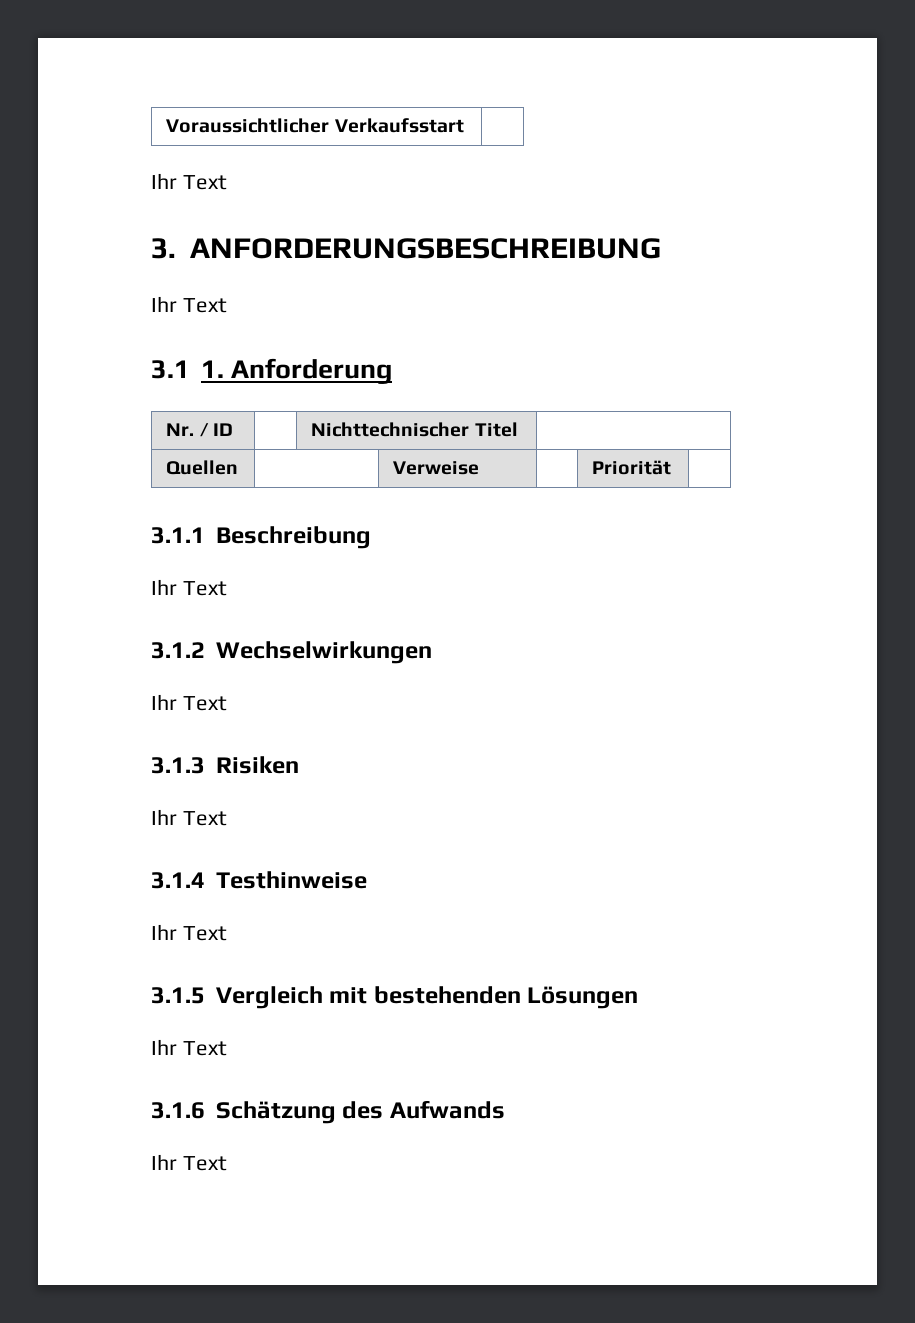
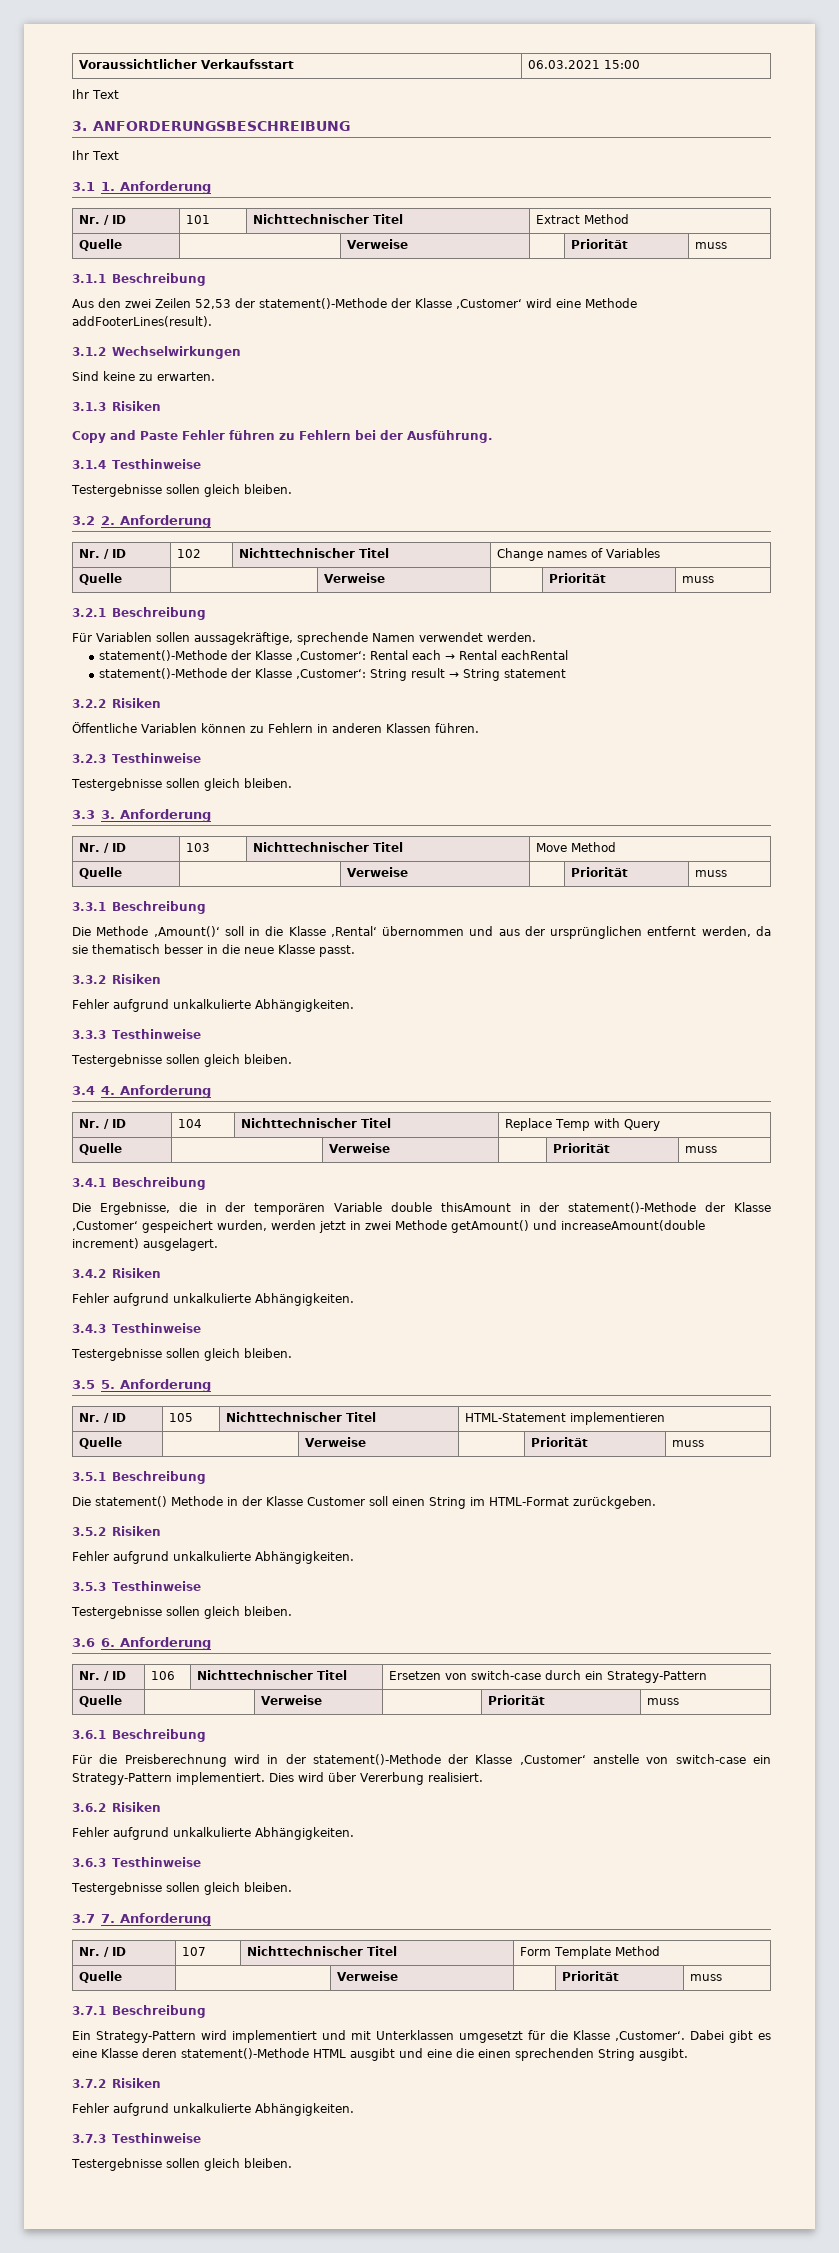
(464, 125) none -> [528,60,641,69] 06.03.2021 15:00
[311,422,518,437] [166,460,239,475] [393,461,480,475] [592,460,672,475] | Nichttechnischer Titel | // Quellen | | Verweise | | Priorität | -> [186,215,211,224] [253,214,404,224] [536,214,630,224] [79,239,123,251] [347,239,409,249] [571,239,629,249] [695,242,728,249] 101 | Nichttechnischer Titel | Extract Method // Quelle | | Verweise | | Priorität | muss
[151,579,227,596] [151,641,432,664] [151,694,227,711] [151,756,299,774] [151,809,227,826] [151,871,367,889] [151,924,227,941] [151,986,639,1009] [151,1039,227,1056] [151,1100,505,1124] [151,1154,227,1171] Ihr Text // 3.1.2 Wechselwirkungen // Ihr Text // 3.1.3 Risiken // Ihr Text // 3.1.4 Testhinweise // Ihr Text // 3.1.5 Vergleich mit bestehenden Lösungen // Ihr Text // 3.1.6 Schätzung des Aufwands // Ihr Text -> [72,298,637,309] [72,316,212,327] [72,346,241,359] [72,371,215,381] [72,401,161,411] [72,430,493,443] [72,459,201,469] [71,484,292,497] [72,515,211,528] [79,549,127,559] [177,549,202,558] [239,548,390,558] [497,548,661,561] [79,573,123,585] [324,573,386,583] [549,573,607,583] [682,576,715,583] [72,607,206,620] [72,632,536,645] [98,650,568,661] [98,668,566,681] [72,698,161,708] [72,722,479,733] [72,753,201,763] [71,778,292,791] [72,809,211,822] [79,843,127,853] [186,843,211,852] [253,842,404,852] [536,842,617,852] [79,867,123,879] [347,867,409,877] [571,867,629,877] [695,870,728,877] [72,901,206,914] [72,926,771,939] [72,944,355,957] [72,974,161,984] [72,999,354,1012] [72,1029,201,1039] [71,1054,292,1067] [72,1085,211,1098] [79,1119,127,1129] [178,1119,203,1128] [241,1118,392,1128] [505,1118,661,1131] [79,1143,123,1155] [329,1143,391,1153] [553,1143,611,1153] [685,1146,718,1153] [72,1177,206,1190] [72,1202,771,1215] [72,1220,705,1233] [72,1238,218,1251] [72,1268,161,1278] [72,1293,354,1306] [72,1323,201,1333] [71,1348,292,1361] [72,1379,211,1392] [79,1413,127,1423] [169,1413,194,1422] [226,1412,377,1422] [465,1412,666,1425] [79,1437,123,1449] [305,1437,367,1447] [531,1437,589,1447] [672,1440,705,1447] [72,1471,206,1484] [72,1496,656,1509] [72,1526,161,1536] [72,1551,354,1564] [72,1581,201,1591] [71,1606,292,1619] [72,1637,211,1650] [79,1671,127,1681] [151,1671,176,1680] [197,1670,348,1680] [389,1670,708,1683] [79,1695,123,1707] [261,1695,323,1705] [488,1695,546,1705] [647,1698,680,1705] [72,1729,206,1742] [72,1754,771,1767] [72,1772,483,1785] [72,1802,161,1812] [72,1827,354,1840] [72,1857,201,1867] [71,1882,292,1895] [72,1913,211,1926] [79,1947,127,1957] [182,1947,207,1956] [247,1946,398,1956] [520,1946,661,1959] [79,1971,123,1983] [337,1971,399,1981] [562,1971,620,1981] [690,1974,723,1981] [72,2005,206,2018] [72,2030,771,2043] [72,2048,688,2061] [72,2078,161,2088] [72,2103,354,2116] [72,2133,201,2143] [71,2158,292,2171] Aus den zwei Zeilen 52,53 der statement()-Methode der Klasse ‚Customer‘ wird eine Methode addFooterLines(result). // 3.1.2 Wechselwirkungen // Sind keine zu erwarten. // 3.1.3 Risiken // Copy and Paste Fehler führen zu Fehlern bei der Ausführung. // 3.1.4 Testhinweise // Testergebnisse sollen gleich bleiben. // 3.2 2. Anforderung // Nr. / ID | 102 | Nichttechnischer Titel | Change names of Variables // Quelle | | Verweise | | Priorität | muss // 3.2.1 Beschreibung // Für Variablen sollen aussagekräftige, sprechende Namen verwendet werden. // statement()-Methode der Klasse ‚Customer‘: Rental each → Rental eachRental // statement()-Methode der Klasse ‚Customer‘: String result → String statement // 3.2.2 Risiken // Öffentliche Variablen können zu Fehlern in anderen Klassen führen. // 3.2.3 Testhinweise // Testergebnisse sollen gleich bleiben. // 3.3 3. Anforderung // Nr. / ID | 103 | Nichttechnischer Titel | Move Method // Quelle | | Verweise | | Priorität | muss // 3.3.1 Beschreibung // Die Methode ‚Amount()‘ soll in die Klasse ‚Rental‘ übernommen und aus der ursprünglichen entfernt werden, da sie thematisch besser in die neue Klasse passt. // 3.3.2 Risiken // Fehler aufgrund unkalkulierte Abhängigkeiten. // 3.3.3 Testhinweise // Testergebnisse sollen gleich bleiben. // 3.4 4. Anforderung // Nr. / ID | 104 | Nichttechnischer Titel | Replace Temp with Query // Quelle | | Verweise | | Priorität | muss // 3.4.1 Beschreibung // Die Ergebnisse, die in der temporären Variable double thisAmount in der statement()-Methode der Klasse ‚Customer‘ gespeichert wurden, werden jetzt in zwei Methode getAmount() und increaseAmount(double increment) ausgelagert. // 3.4.2 Risiken // Fehler aufgrund unkalkulierte Abhängigkeiten. // 3.4.3 Testhinweise // Testergebnisse sollen gleich bleiben. // 3.5 5. Anforderung // Nr. / ID | 105 | Nichttechnischer Titel | HTML-Statement implementieren // Quelle | | Verweise | | Priorität | muss // 3.5.1 Beschreibung // Die statement() Methode in der Klasse Customer soll einen String im HTML-Format zurückgeben. // 3.5.2 Risiken // Fehler aufgrund unkalkulierte Abhängigkeiten. // 3.5.3 Testhinweise // Testergebnisse sollen gleich bleiben. // 3.6 6. Anforderung // Nr. / ID | 106 | Nichttechnischer Titel | Ersetzen von switch-case durch ein Strategy-Pattern // Quelle | | Verweise | | Priorität | muss // 3.6.1 Beschreibung // Für die Preisberechnung wird in der statement()-Methode der Klasse ‚Customer‘ anstelle von switch-case ein Strategy-Pattern implementiert. Dies wird über Vererbung realisiert. // 3.6.2 Risiken // Fehler aufgrund unkalkulierte Abhängigkeiten. // 3.6.3 Testhinweise // Testergebnisse sollen gleich bleiben. // 3.7 7. Anforderung // Nr. / ID | 107 | Nichttechnischer Titel | Form Template Method // Quelle | | Verweise | | Priorität | muss // 3.7.1 Beschreibung // Ein Strategy-Pattern wird implementiert und mit Unterklassen umgesetzt für die Klasse ‚Customer‘. Dabei gibt es eine Klasse deren statement()-Methode HTML ausgibt und eine die einen sprechenden String ausgibt. // 3.7.2 Risiken // Fehler aufgrund unkalkulierte Abhängigkeiten. // 3.7.3 Testhinweise // Testergebnisse sollen gleich bleiben.

